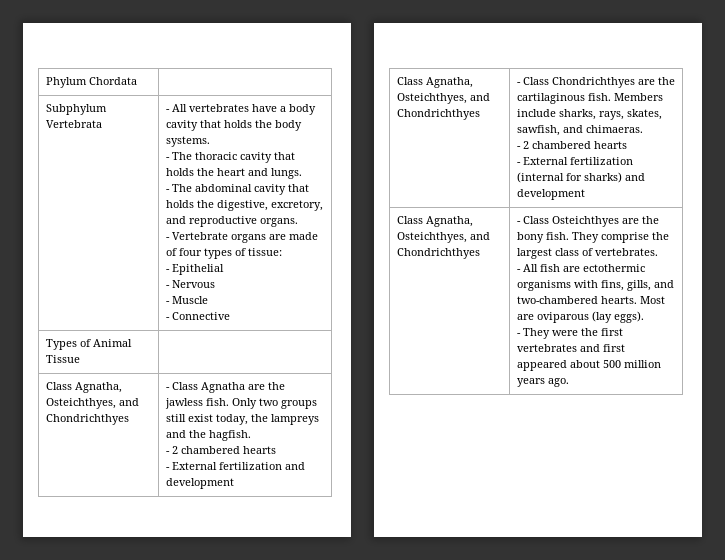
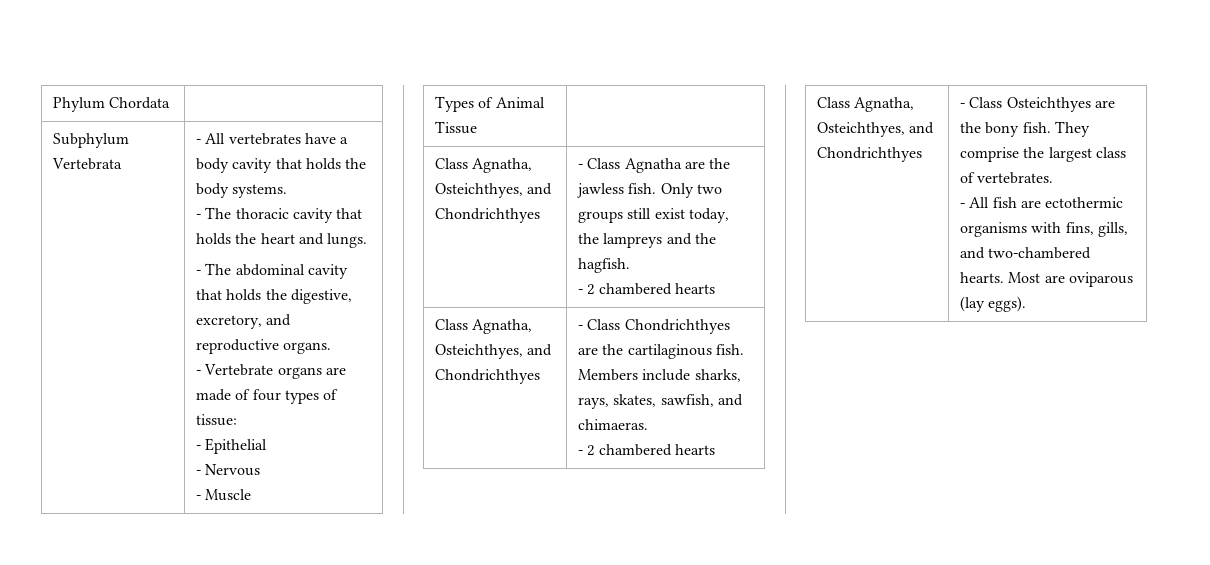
[165,312,230,320] // - Connective -> (252, 495) none
[165,462,305,470] [165,478,234,489] // - External fertilization and development -> (715, 288) none
[516,157,633,165] [516,172,645,183] [516,189,585,200] // - External fertilization (internal for sharks) and development -> (715, 449) none
[516,328,623,339] [516,344,625,352] [516,360,661,371] [516,378,569,387] // - They were the first vertebrates and first appeared about 500 million years ago. -> (1027, 304) none

